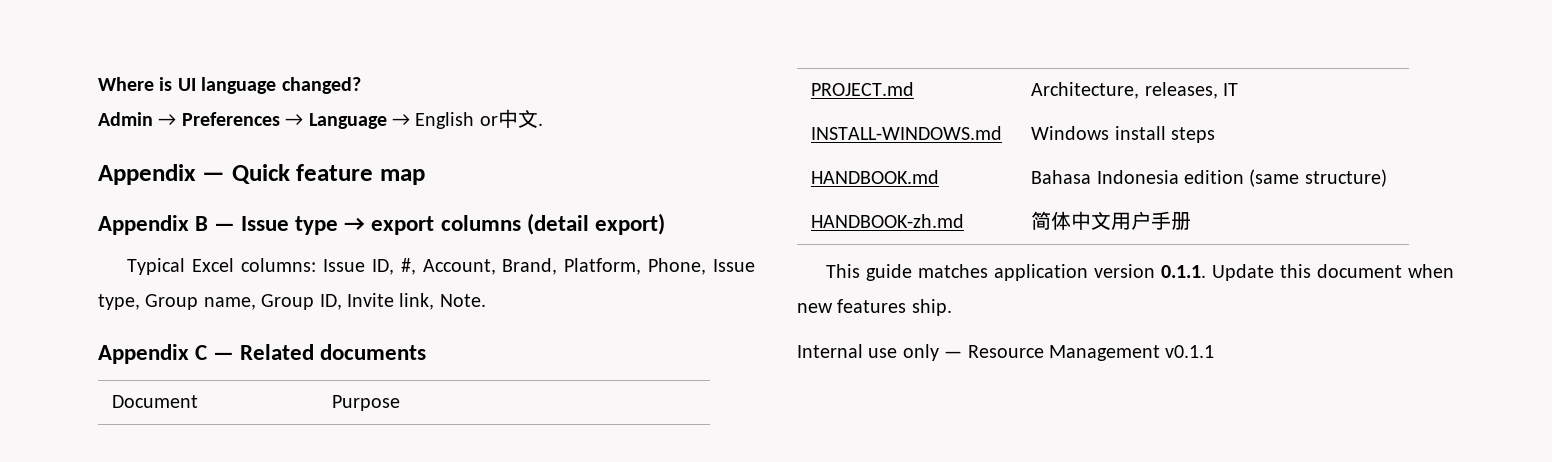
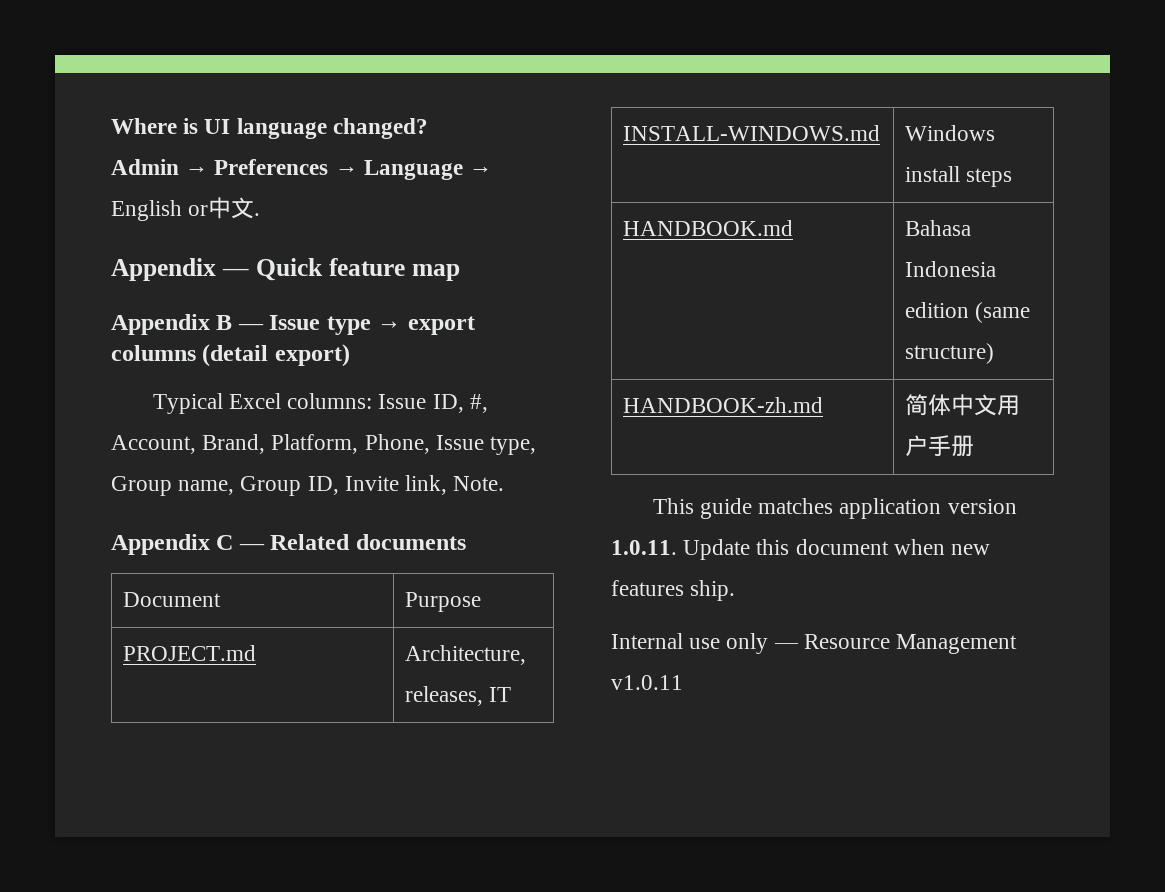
[1161,265,1207,278] 0.1.1. -> [611,540,677,555] 1.0.11.
[1165,345,1215,358] v0.1.1 -> [611,675,683,690] v1.0.11

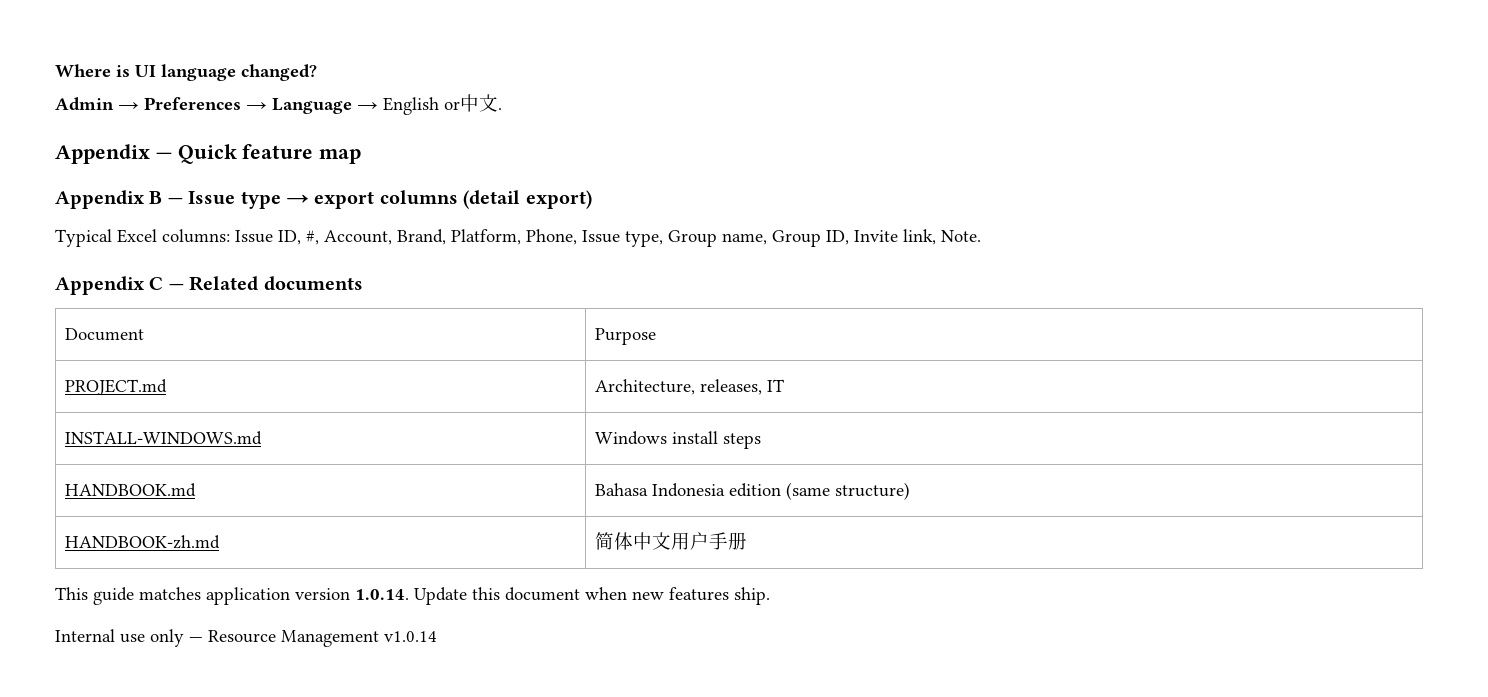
[611,540,677,555] 1.0.11. -> [355,589,409,600] 1.0.14.
[611,675,683,690] v1.0.11 -> [384,631,437,642] v1.0.14

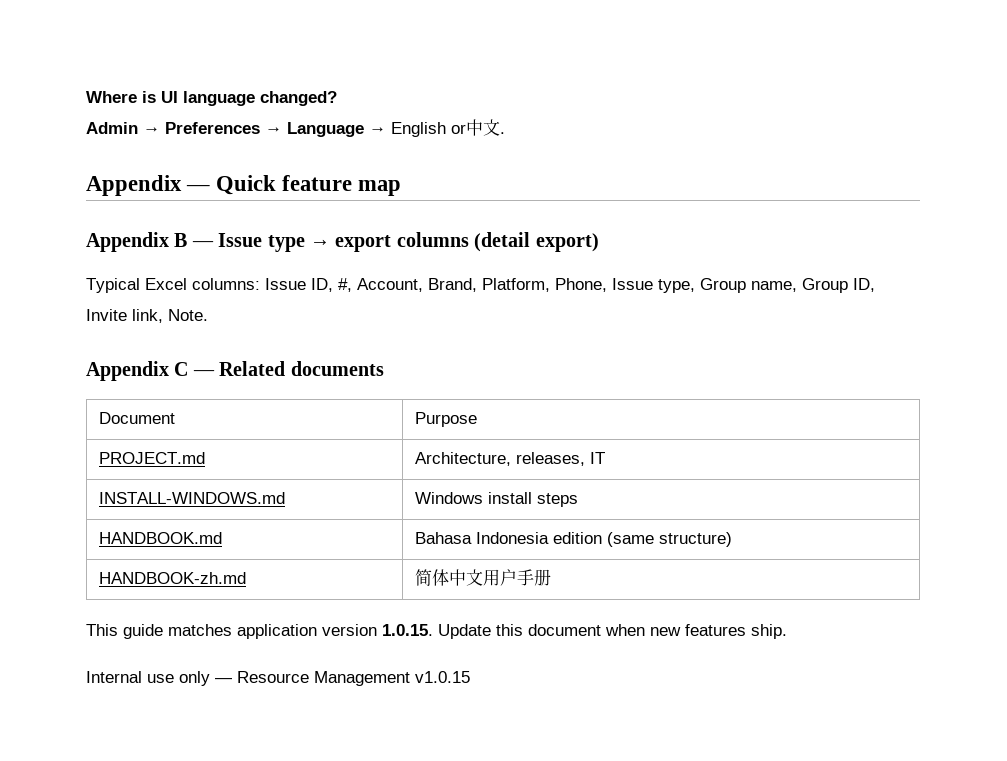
[355,589,409,600] 1.0.14. -> [382,624,433,636] 1.0.15.
[384,631,437,642] v1.0.14 -> [415,671,470,683] v1.0.15

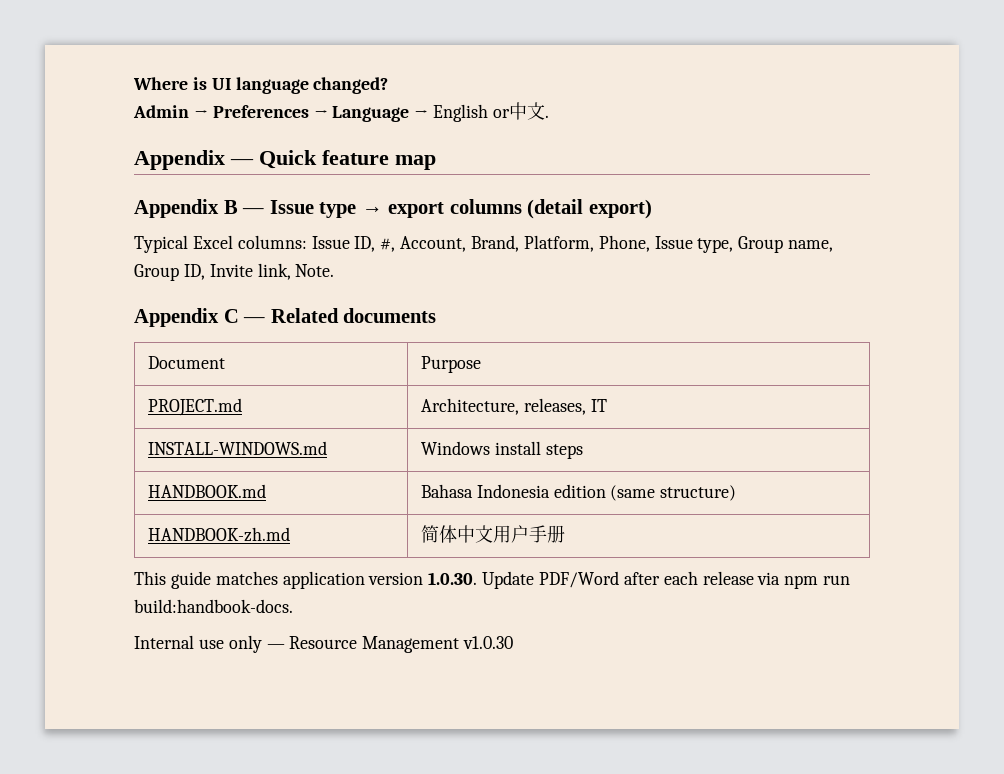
[382,624,787,639] 1.0.15. Update this document when new features ship. -> [428,571,851,589] [134,599,293,613] 1.0.30. Update PDF/Word after each release via npm run build:handbook-docs.
[415,671,470,683] v1.0.15 -> [463,636,514,649] v1.0.30

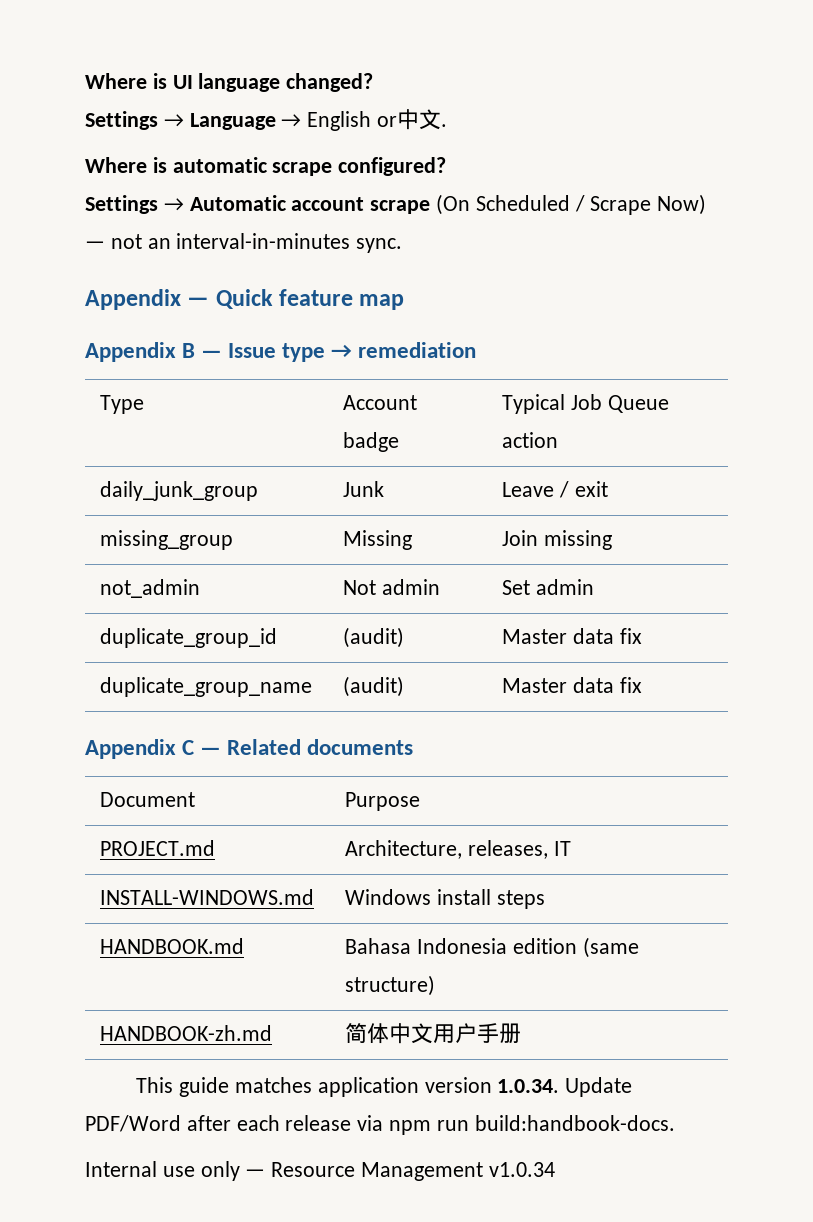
[133,105,309,118] Admin → Preferences -> [85,111,158,130] Settings
(550, 116) none -> [85,157,447,176] [85,194,707,215] [85,233,403,253] // Where is automatic scrape configured? // Settings → Automatic account scrape (On Scheduled / Scrape Now) — not an interval-in-minutes sync.
[388,199,652,219] [134,235,834,253] [134,263,335,281] export columns (detail export) // Typical Excel columns: Issue ID, #, Account, Brand, Platform, Phone, Issue type, Group name, Group ID, Invite link, Note. -> [358,342,477,358] [100,395,145,414] [343,395,418,410] [343,432,400,452] [502,394,670,414] [502,432,559,448] [100,481,259,501] [343,481,385,497] [502,481,609,498] [100,530,234,550] [343,530,413,550] [502,530,613,550] [100,579,201,598] [343,579,441,595] [502,579,595,595] [100,628,278,648] [343,627,405,648] [502,628,643,644] [100,677,313,697] [343,676,405,697] [502,677,643,693] remediation // Type | Account badge | Typical Job Queue action // daily_junk_group | Junk | Leave / exit // missing_group | Missing | Join missing // not_admin | Not admin | Set admin // duplicate_group_id | (audit) | Master data fix // duplicate_group_name | (audit) | Master data fix
[428,572,478,585] 1.0.30. -> [497,1079,560,1093] 1.0.34.
[463,636,514,649] v1.0.30 -> [488,1162,555,1177] v1.0.34

